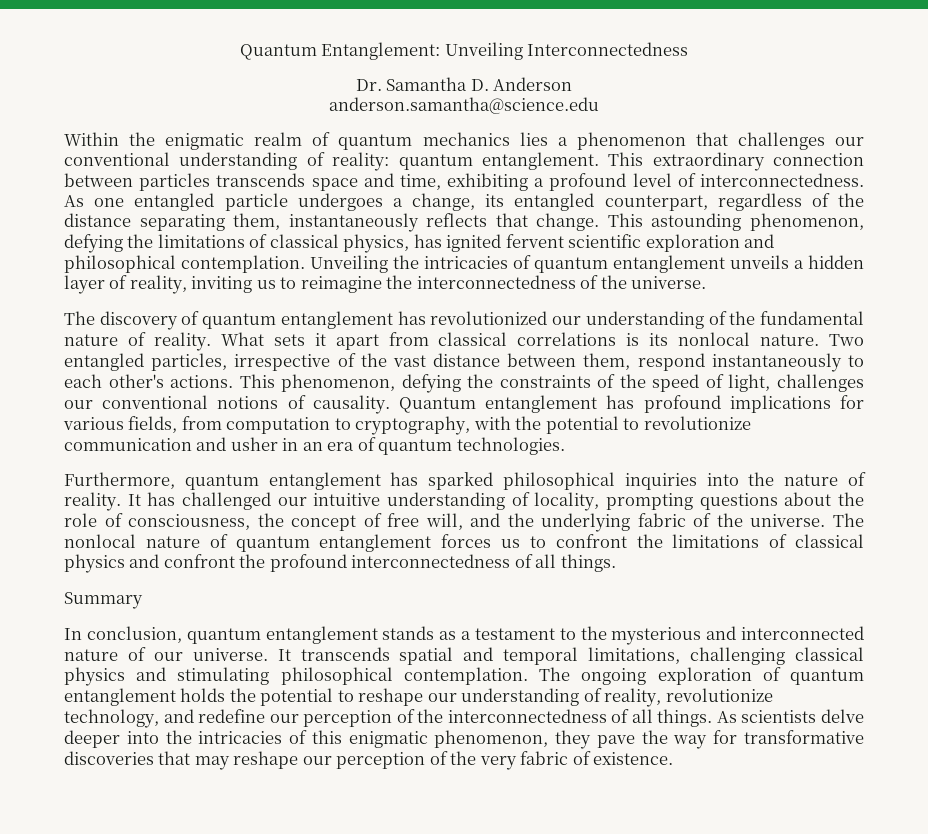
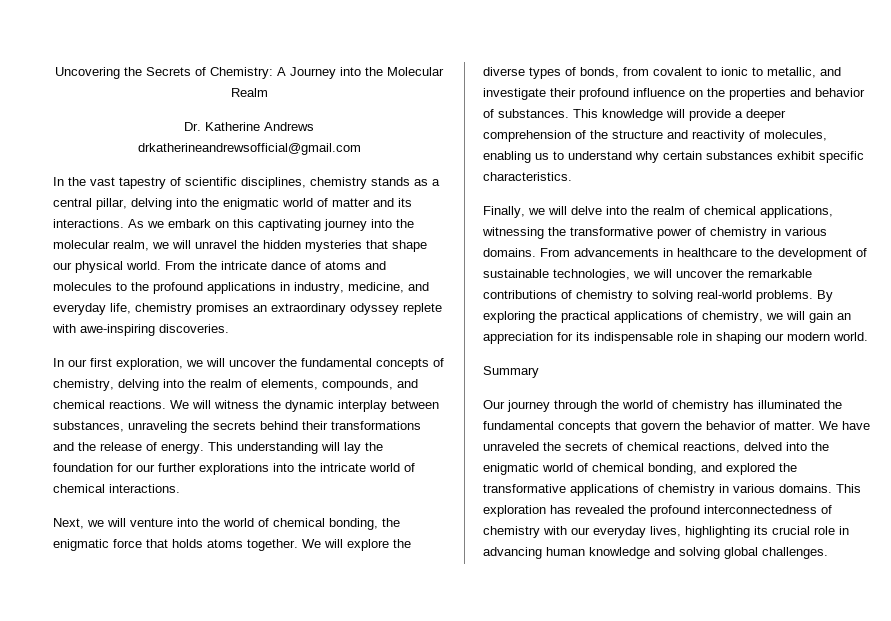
[239,42,689,60] [355,77,573,91] [329,97,599,114] [64,132,865,150] [64,152,864,171] [64,173,864,191] [64,193,864,211] [64,213,864,232] [64,234,775,253] [64,255,864,273] [64,275,707,294] [64,311,865,330] [64,332,865,351] [64,353,864,372] [64,374,865,393] [64,395,865,414] [63,416,751,435] [64,437,565,455] [64,472,866,490] [64,492,864,511] [64,513,864,532] [64,534,865,552] [64,554,616,573] [64,592,143,609] [64,626,864,645] [64,647,864,665] [64,667,864,686] [64,688,773,707] [64,709,865,728] [64,730,864,749] [64,751,674,770] Quantum Entanglement: Unveiling Interconnectedness // Dr. Samantha D. Anderson // anderson.samantha@science.edu // Within the enigmatic realm of quantum mechanics lies a phenomenon that challenges our conventional understanding of reality: quantum entanglement. This extraordinary connection between particles transcends space and time, exhibiting a profound level of interconnectedness. As one entangled particle undergoes a change, its entangled counterpart, regardless of the distance separating them, instantaneously reflects that change. This astounding phenomenon, defying the limitations of classical physics, has ignited fervent scientific exploration and philosophical contemplation. Unveiling the intricacies of quantum entanglement unveils a hidden layer of reality, inviting us to reimagine the interconnectedness of the universe. // The discovery of quantum entanglement has revolutionized our understanding of the fundamental nature of reality. What sets it apart from classical correlations is its nonlocal nature. Two entangled particles, irrespective of the vast distance between them, respond instantaneously to each other's actions. This phenomenon, defying the constraints of the speed of light, challenges our conventional notions of causality. Quantum entanglement has profound implications for various fields, from computation to cryptography, with the potential to revolutionize communication and usher in an era of quantum technologies. // Furthermore, quantum entanglement has sparked philosophical inquiries into the nature of reality. It has challenged our intuitive understanding of locality, prompting questions about the role of consciousness, the concept of free will, and the underlying fabric of the universe. The nonlocal nature of quantum entanglement forces us to confront the limitations of classical physics and confront the profound interconnectedness of all things. // Summary // In conclusion, quantum entanglement stands as a testament to the mysterious and interconnected nature of our universe. It transcends spatial and temporal limitations, challenging classical physics and stimulating philosophical contemplation. The ongoing exploration of quantum entanglement holds the potential to reshape our understanding of reality, revolutionize technology, and redefine our perception of the interconnectedness of all things. As scientists delve deeper into the intricacies of this enigmatic phenomenon, they pave the way for transformative discoveries that may reshape our perception of the very fabric of existence. -> [55,67,444,79] [230,88,268,97] [184,122,314,131] [137,143,361,155] [53,177,440,189] [53,198,412,210] [53,219,414,231] [53,240,427,252] [53,261,386,273] [53,282,429,294] [53,303,442,315] [52,324,229,336] [53,358,444,370] [53,379,418,391] [53,400,439,412] [53,421,421,433] [53,442,383,454] [53,463,415,475] [53,484,180,493] [53,518,400,530] [53,539,411,551] [483,67,841,79] [483,88,865,100] [483,109,786,121] [483,130,827,142] [483,151,864,163] [483,172,572,181] [483,206,833,218] [482,227,827,239] [483,248,867,260] [483,269,812,281] [483,290,833,302] [483,311,851,323] [483,332,868,344] [483,366,539,378] [483,400,842,412] [483,421,870,433] [483,442,829,453] [483,463,797,475] [483,484,861,496] [483,505,832,517] [483,526,849,538] [483,547,828,559] Uncovering the Secrets of Chemistry: A Journey into the Molecular Realm // Dr. Katherine Andrews // drkatherineandrewsofficial@gmail.com // In the vast tapestry of scientific disciplines, chemistry stands as a central pillar, delving into the enigmatic world of matter and its interactions. As we embark on this captivating journey into the molecular realm, we will unravel the hidden mysteries that shape our physical world. From the intricate dance of atoms and molecules to the profound applications in industry, medicine, and everyday life, chemistry promises an extraordinary odyssey replete with awe-inspiring discoveries. // In our first exploration, we will uncover the fundamental concepts of chemistry, delving into the realm of elements, compounds, and chemical reactions. We will witness the dynamic interplay between substances, unraveling the secrets behind their transformations and the release of energy. This understanding will lay the foundation for our further explorations into the intricate world of chemical interactions. // Next, we will venture into the world of chemical bonding, the enigmatic force that holds atoms together. We will explore the diverse types of bonds, from covalent to ionic to metallic, and investigate their profound influence on the properties and behavior of substances. This knowledge will provide a deeper comprehension of the structure and reactivity of molecules, enabling us to understand why certain substances exhibit specific characteristics. // Finally, we will delve into the realm of chemical applications, witnessing the transformative power of chemistry in various domains. From advancements in healthcare to the development of sustainable technologies, we will uncover the remarkable contributions of chemistry to solving real-world problems. By exploring the practical applications of chemistry, we will gain an appreciation for its indispensable role in shaping our modern world. // Summary // Our journey through the world of chemistry has illuminated the fundamental concepts that govern the behavior of matter. We have unraveled the secrets of chemical reactions, delved into the enigmatic world of chemical bonding, and explored the transformative applications of chemistry in various domains. This exploration has revealed the profound interconnectedness of chemistry with our everyday lives, highlighting its crucial role in advancing human knowledge and solving global challenges.

